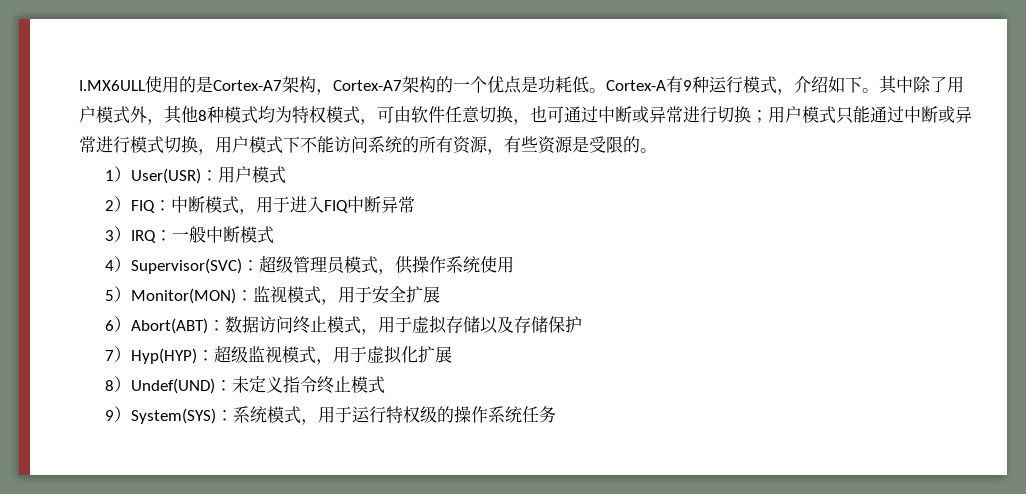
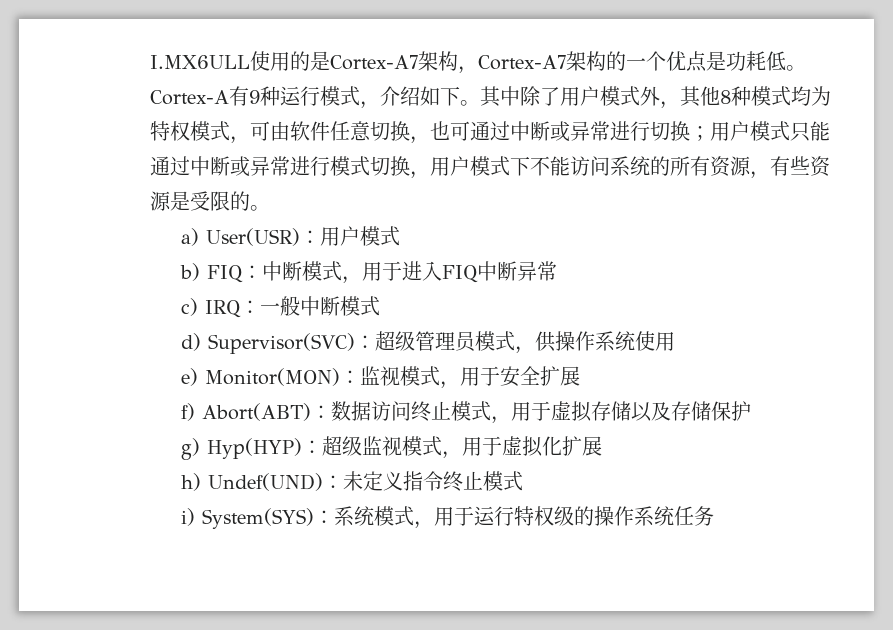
[104,166,131,182] 1） -> [181,228,200,246] a)
[104,196,131,212] 2） -> [180,263,201,281] b)
[104,226,131,242] 3） -> [181,298,199,316] c)
[104,256,131,272] 4） -> [181,333,202,351] d)
[104,286,131,302] 5） -> [181,368,199,386] e)
[104,316,131,332] 6） -> [181,403,196,421] f)
[104,346,131,362] 7） -> [181,438,201,460] g)
[104,376,131,392] 8） -> [181,473,202,491] h)
[104,406,131,422] 9） -> [181,508,196,526] i)

